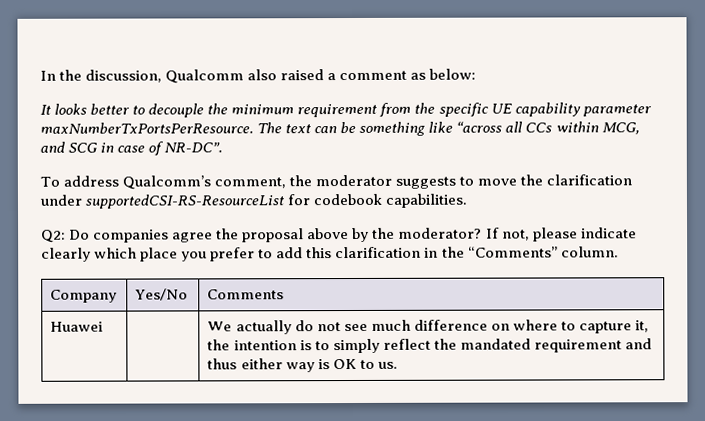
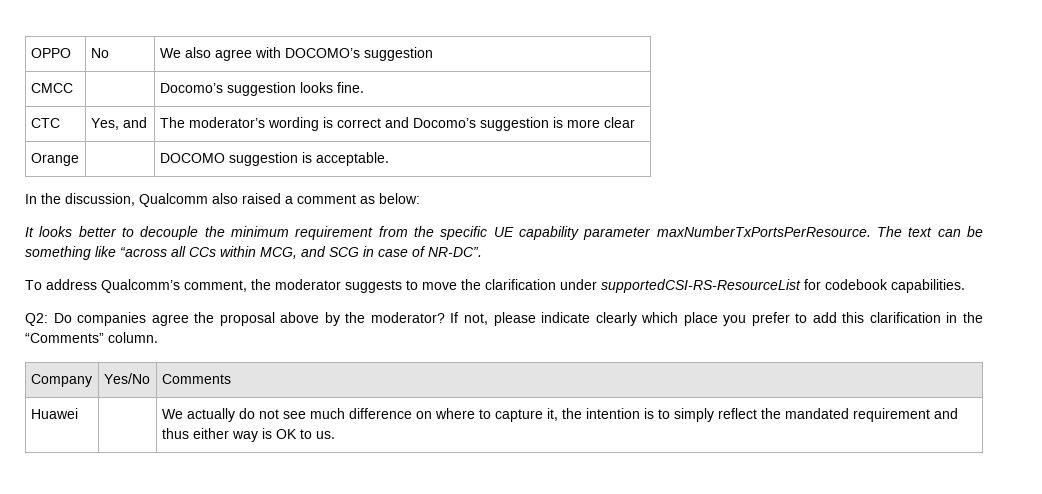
(40, 75) none -> [30,48,71,58] [90,48,109,58] [159,47,433,61] [30,83,73,93] [159,82,364,96] [30,118,60,128] [90,117,147,130] [159,117,635,131] [30,153,79,166] [159,152,389,166] OPPO | No | We also agree with DOCOMO’s suggestion // CMCC | | Docomo’s suggestion looks fine. // CTC | Yes, and | The moderator’s wording is correct and Docomo’s suggestion is more clear // Orange | | DOCOMO suggestion is acceptable. //

